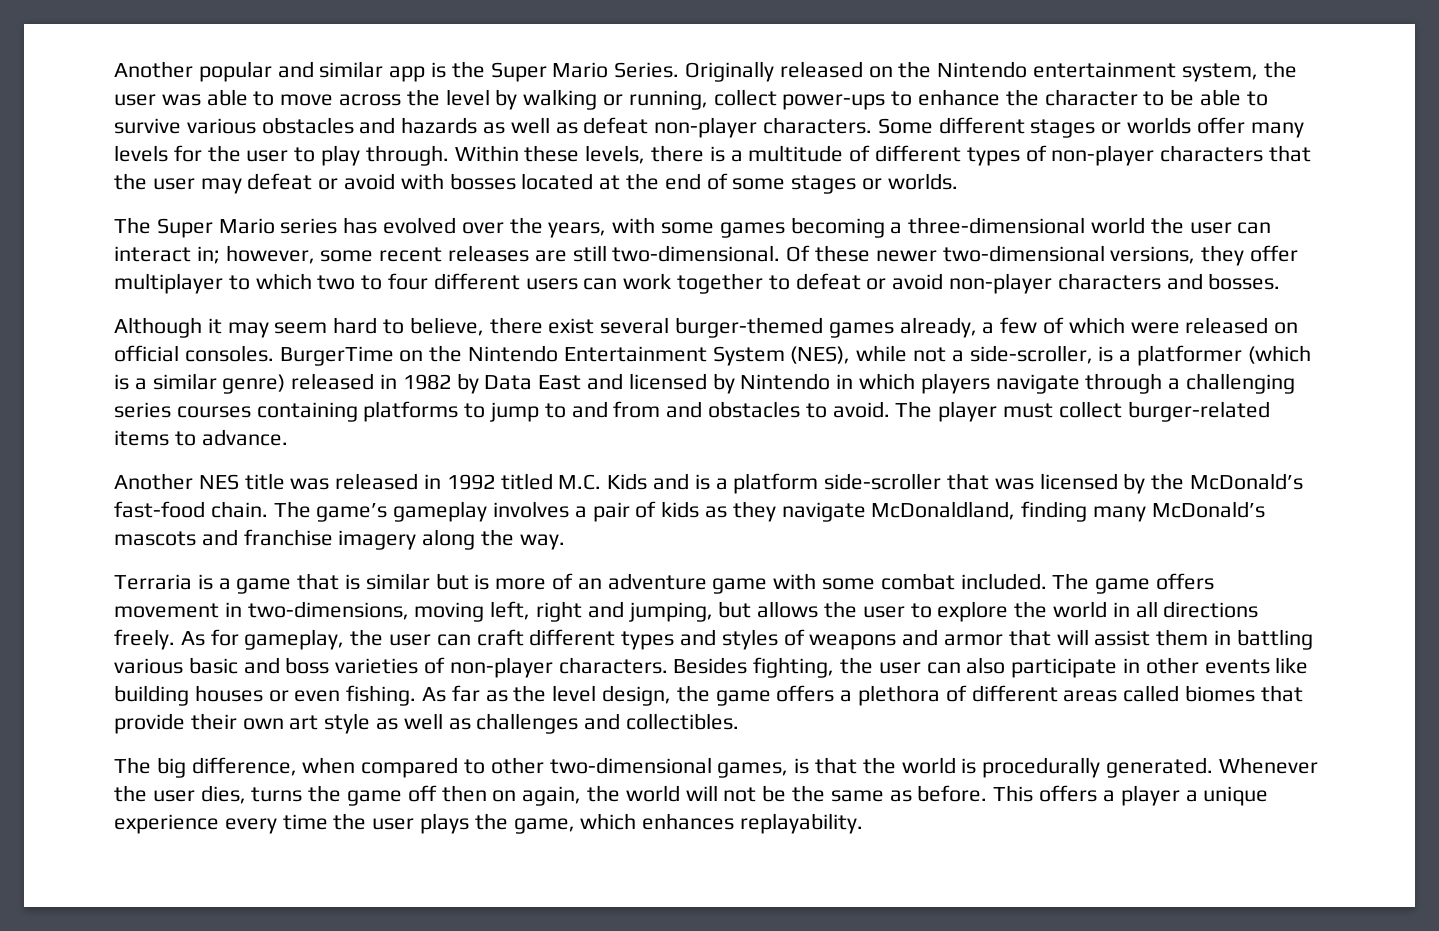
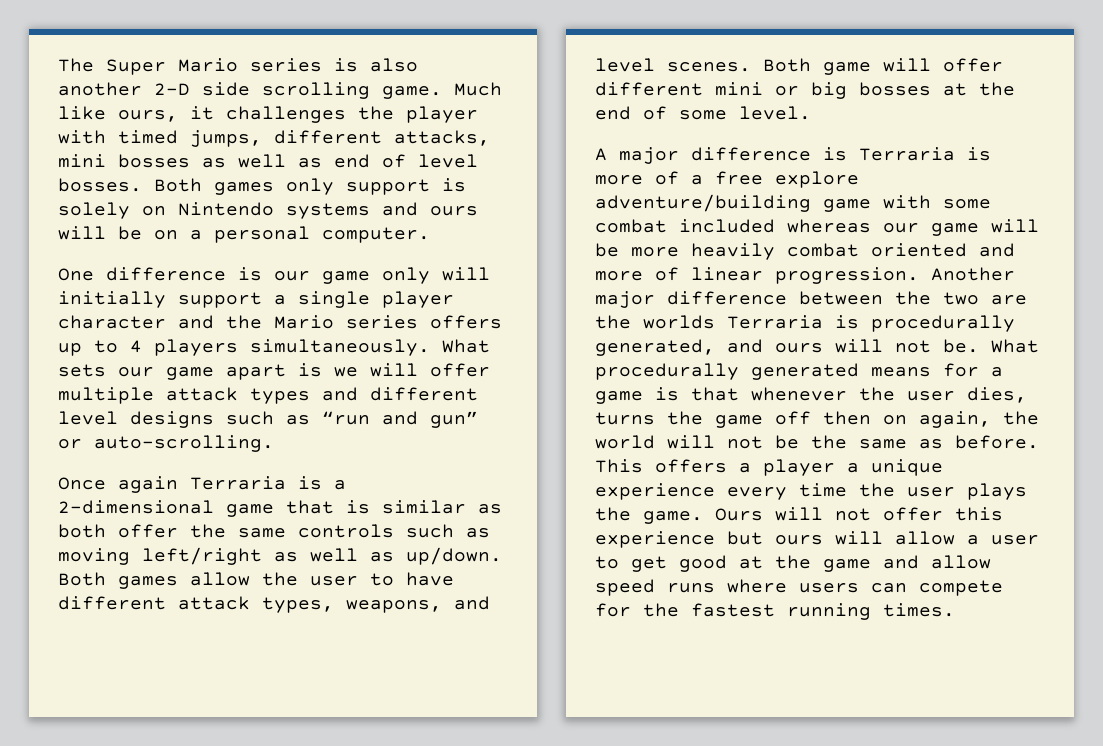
[114,61,1297,82] [114,89,1268,110] [114,117,1304,138] [114,145,1312,166] [114,173,594,194] Another popular and similar app is the Super Mario Series. Originally released on the Nintendo entertainment system, the user was able to move across the level by walking or running, collect power-ups to enhance the character to be able to survive various obstacles and hazards as well as defeat non-player characters. Some different stages or worlds offer many levels for the user to play through. Within these levels, there is a multitude of different types of non-player characters that the user may defeat or avoid with bosses located -> [58,58,418,75] [58,82,502,99] [58,106,478,123] [58,130,490,147] [58,154,478,168] [58,178,466,195] [58,202,478,219] [58,226,430,243] [58,267,490,284] [58,291,454,308] [58,315,502,329] [58,339,490,356] [58,363,490,380] [58,387,478,404] [58,411,478,428] [58,435,274,452] [58,476,346,493] [58,500,502,517] [58,524,490,538] [58,547,502,565] [58,572,454,589] [58,596,490,613] [595,58,1003,75] [595,82,931,99] The Super Mario series is also another 2-D side scrolling game. Much like ours, it challenges the player with timed jumps, different attacks, mini bosses as well as end of level bosses. Both games only support is solely on Nintendo systems and ours will be on a personal computer. // One difference is our game only will initially support a single player character and the Mario series offers up to 4 players simultaneously. What sets our game apart is we will offer multiple attack types and different level designs such as “run and gun” or auto-scrolling. // Once again Terraria is a 2-dimensional game that is similar as both offer the same controls such as moving left/right as well as up/down. Both games allow the user to have different attack types, weapons, and level scenes. Both game will offer different mini or big bosses
[791,173,958,194] [114,217,1272,238] [114,245,1299,266] [114,273,1281,294] [114,317,1299,338] [114,345,1311,366] [114,373,1296,394] [114,401,1270,422] [114,429,288,446] [114,473,1304,494] [114,501,1265,522] [114,529,565,550] [114,573,1215,594] [114,601,1259,622] [114,629,1313,650] [114,657,1309,678] [114,685,1303,706] [114,713,740,734] [114,757,1318,778] stages or worlds. // The Super Mario series has evolved over the years, with some games becoming a three-dimensional world the user can interact in; however, some recent releases are still two-dimensional. Of these newer two-dimensional versions, they offer multiplayer to which two to four different users can work together to defeat or avoid non-player characters and bosses. // Although it may seem hard to believe, there exist several burger-themed games already, a few of which were released on official consoles. BurgerTime on the Nintendo Entertainment System (NES), while not a side-scroller, is a platformer (which is a similar genre) released in 1982 by Data East and licensed by Nintendo in which players navigate through a challenging series courses containing platforms to jump to and from and obstacles to avoid. The player must collect burger-related items to advance. // Another NES title was released in 1992 titled M.C. Kids and is a platform side-scroller that was licensed by the McDonald’s fast-food chain. The game’s gameplay involves a pair of kids as they navigate McDonaldland, finding many McDonald’s mascots and franchise imagery along the way. // Terraria is a game that is similar but is more of an adventure game with some combat included. The game offers movement in two-dimensions, moving left, right and jumping, but allows the user to explore the world in all directions freely. As for gameplay, the user can craft different types and styles of weapons and armor that will assist them in battling various basic and boss varieties of non-player characters. Besides fighting, the user can also participate in other events like building houses or even fishing. As far as the level design, the game offers a plethora of different areas called biomes that provide their own art style as well as challenges and collectibles. // The big difference, when compared to other two-dimensional games, is that the world is procedurally generated. Whenever -> [739,106,811,120] [595,147,991,164] [595,171,859,188] [595,194,991,212] [595,219,1039,236] [595,243,1015,260] [595,267,1015,284] [595,291,1027,308] [595,315,1015,332] [595,339,1039,356] [595,363,1003,380] [595,387,847,404] level. // A major difference is Terraria is more of a free explore adventure/building game with some combat included whereas our game will be more heavily combat oriented and more of linear progression. Another major difference between the two are the worlds Terraria is procedurally generated, and ours will not be. What procedurally generated means for a game is that whenever
[513,813,864,834] game, which enhances replayability. -> [643,507,1003,524] [595,531,1039,548] [595,555,991,572] [595,579,1003,596] [595,603,955,620] game. Ours will not offer this experience but ours will allow a user to get good at the game and allow speed runs where users can compete for the fastest running times.

